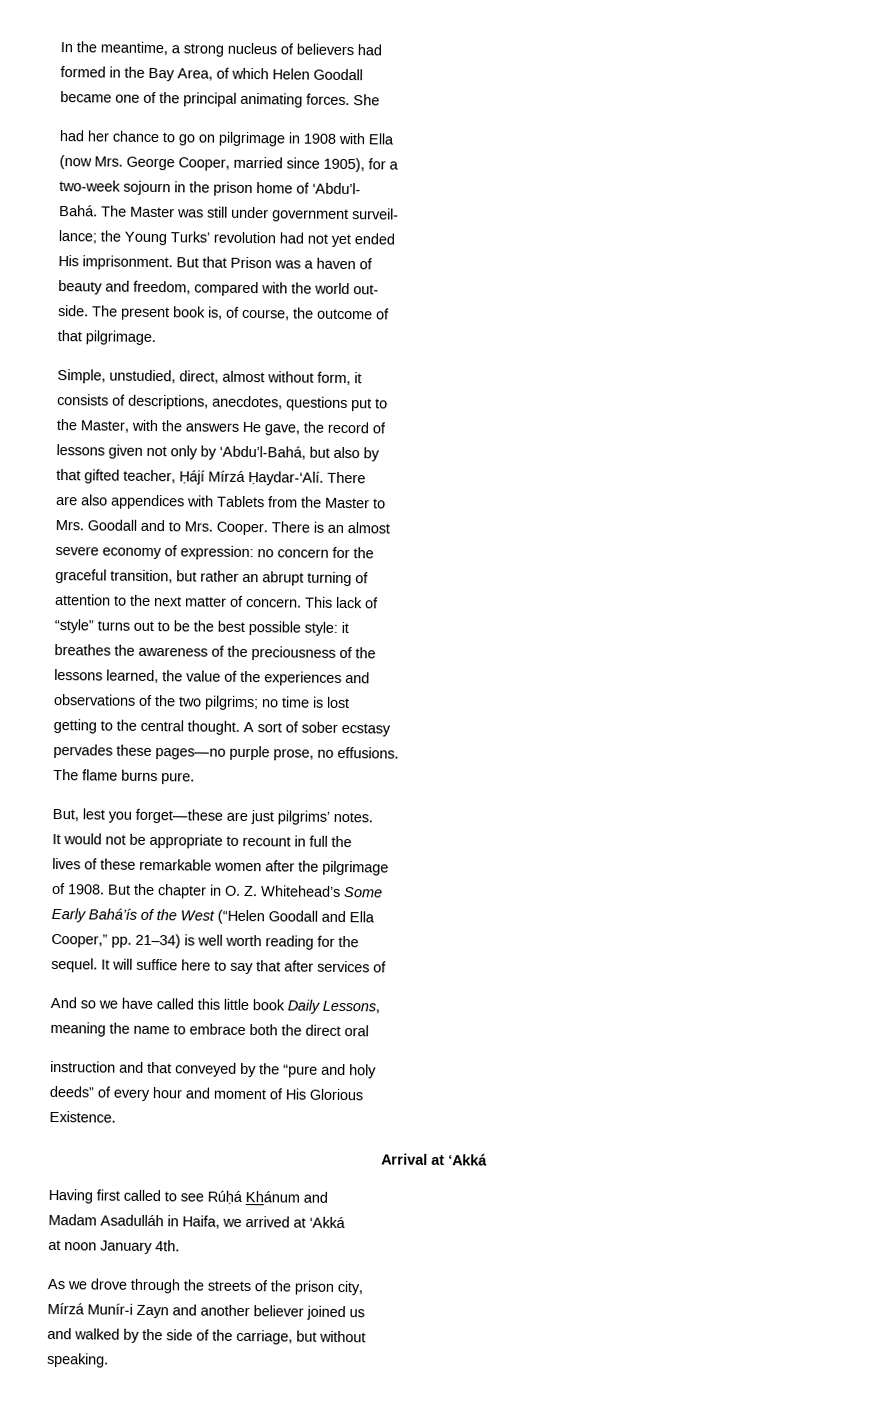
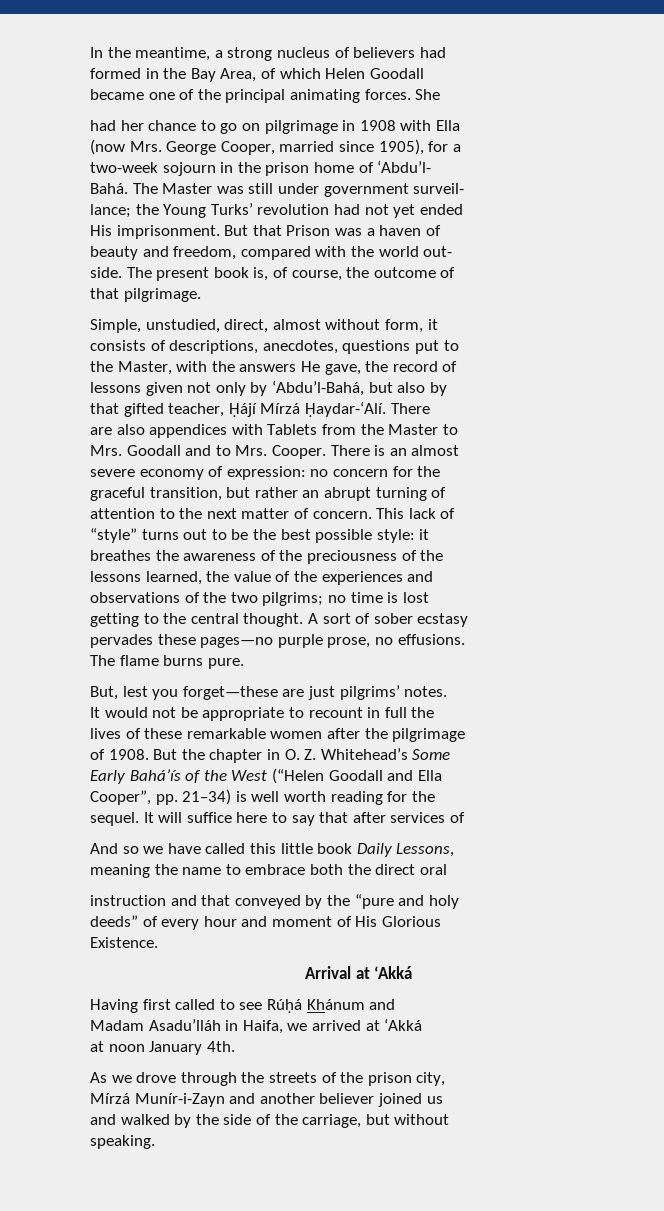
[51,933,108,948] Cooper,” -> [90,790,151,805] Cooper”,
[100,1214,164,1227] Asadulláh -> [148,1019,221,1031] Asadu’lláh
[87,1303,169,1319] Munír-i Zayn -> [134,1093,225,1107] Munír-i-Zayn

